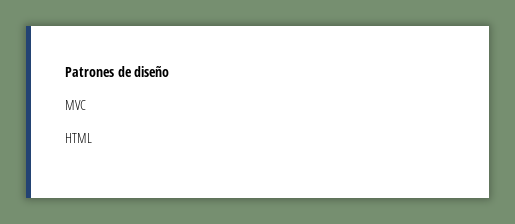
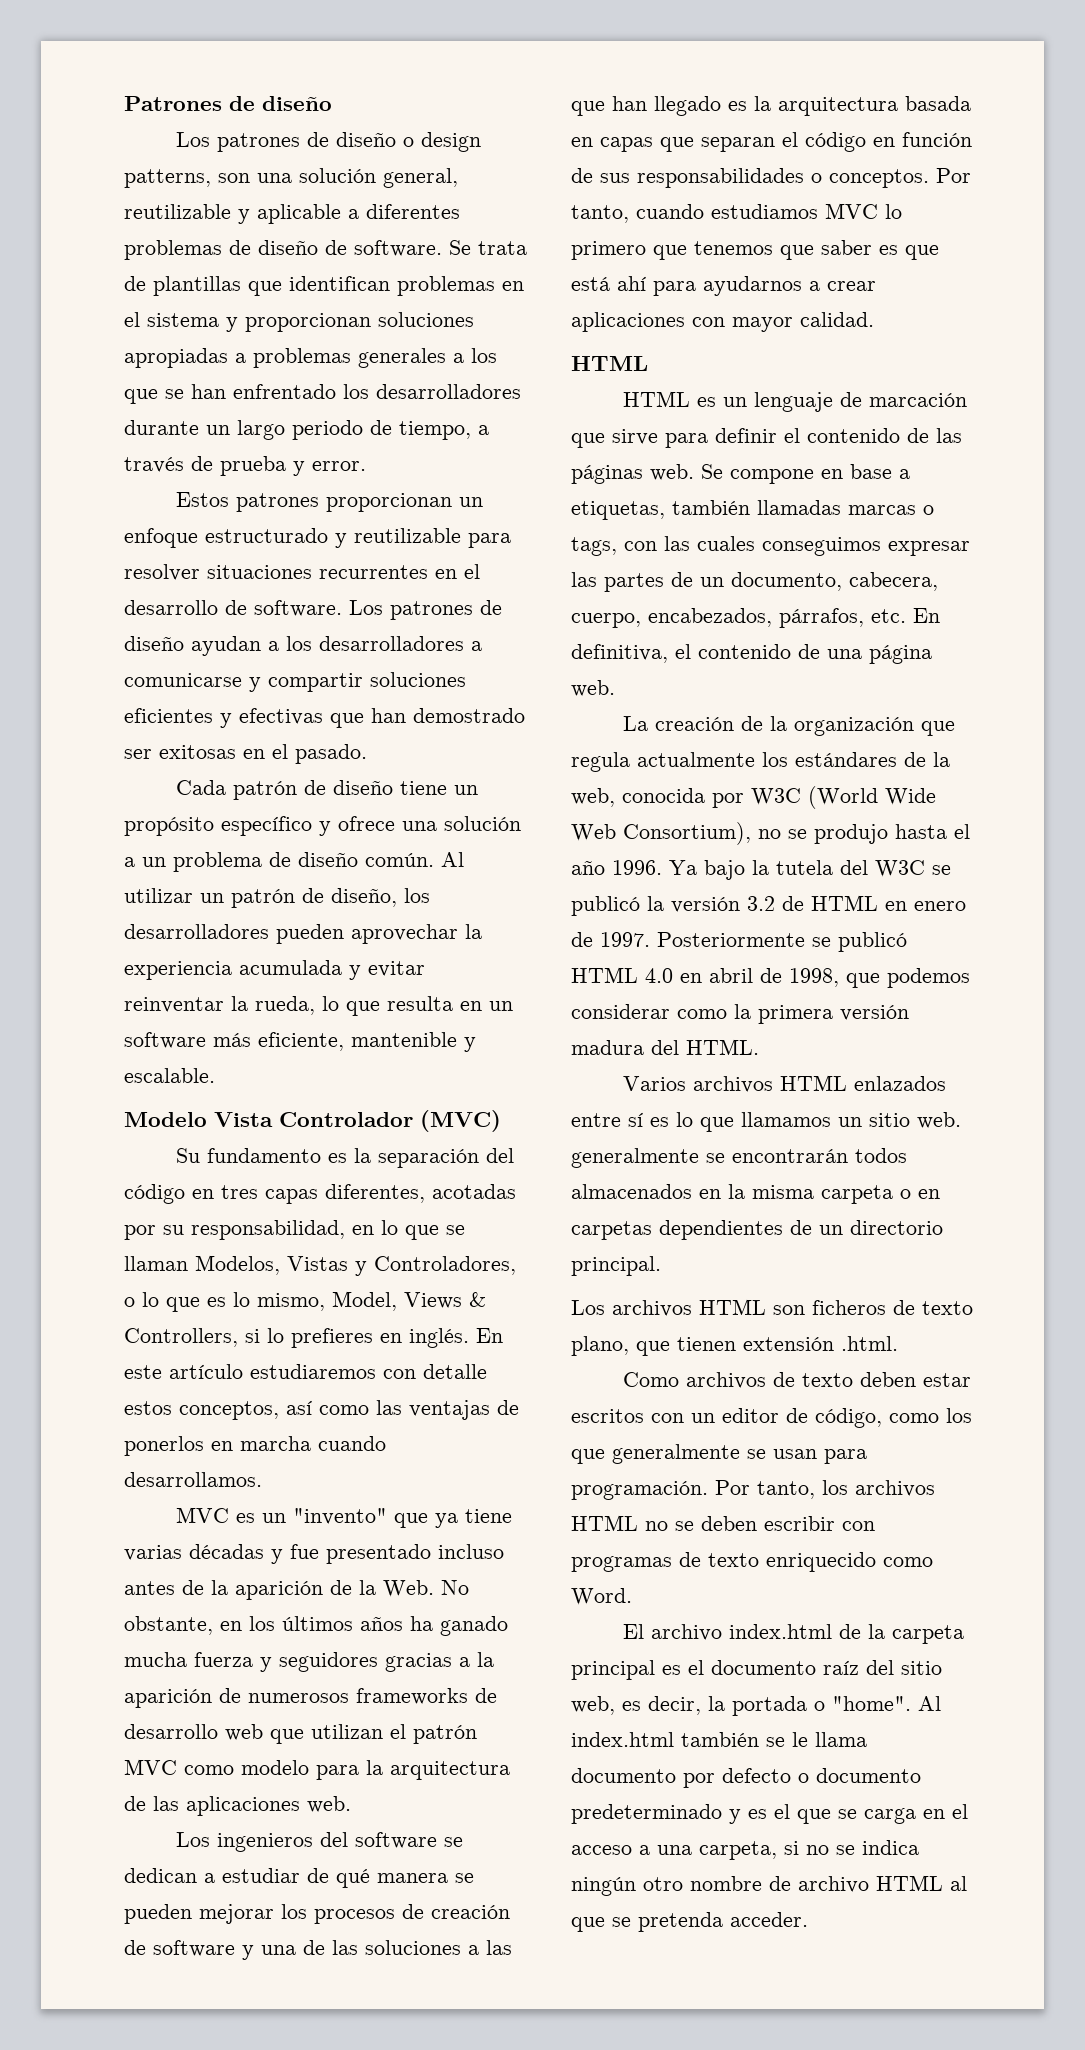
[65,100,86,110] [65,133,92,143] MVC // HTML -> [175,132,481,152] [124,168,458,188] [124,204,460,224] [124,240,527,260] [124,276,524,296] [124,312,474,332] [124,348,497,368] [124,384,521,404] [124,420,489,440] [124,456,366,476] [175,492,483,512] [124,528,511,548] [124,564,480,581] [124,600,502,620] [124,636,482,656] [124,672,466,692] [124,708,525,728] [124,744,367,764] [175,780,478,800] [124,816,521,836] [124,852,464,872] [124,888,430,908] [124,924,482,944] [124,960,425,980] [124,996,513,1016] [124,1032,476,1052] [124,1068,215,1083] [124,1110,501,1132] [175,1148,514,1168] [124,1184,516,1204] [124,1220,465,1240] [124,1255,516,1276] [124,1291,486,1312] [124,1328,503,1348] [124,1364,487,1379] [124,1400,519,1420] [124,1436,386,1456] [124,1472,262,1487] [175,1507,512,1528] [124,1544,504,1564] [124,1580,469,1600] [124,1616,508,1636] [124,1652,494,1672] [124,1688,497,1708] [124,1724,477,1744] [124,1759,510,1780] [124,1796,351,1816] [175,1832,463,1852] [124,1868,474,1888] [124,1904,510,1924] [124,1940,512,1960] [571,96,971,116] [571,132,972,152] [571,168,971,188] [571,203,902,223] [571,240,939,260] [571,276,876,296] [571,312,874,332] [571,356,648,371] [622,391,967,412] [571,428,962,448] [571,464,910,484] [571,500,934,520] [571,536,970,556] [571,572,938,592] [571,608,940,628] [571,644,932,664] [571,680,615,697] [622,716,955,736] [571,752,950,772] [571,786,936,809] [571,822,970,845] [571,860,951,880] [571,895,966,916] [571,932,907,952] [571,967,970,988] [571,1004,909,1024] [571,1039,759,1055] [622,1075,946,1093] [571,1112,961,1132] [571,1148,907,1168] [571,1184,940,1204] [571,1220,943,1240] [571,1256,661,1276] [571,1299,973,1317] [571,1336,898,1356] [622,1372,971,1389] [571,1408,972,1428] [571,1444,867,1464] [571,1480,935,1500] [571,1515,875,1531] [571,1552,933,1572] [571,1588,632,1605] [622,1624,964,1644] [571,1660,942,1680] [571,1696,941,1716] [571,1732,867,1747] [571,1768,921,1788] [571,1804,968,1824] [571,1840,919,1860] [571,1875,967,1896] [571,1912,808,1932] Los patrones de diseño o design patterns, son una solución general, reutilizable y aplicable a diferentes problemas de diseño de software. Se trata de plantillas que identifican problemas en el sistema y proporcionan soluciones apropiadas a problemas generales a los que se han enfrentado los desarrolladores durante un largo periodo de tiempo, a través de prueba y error. // Estos patrones proporcionan un enfoque estructurado y reutilizable para resolver situaciones recurrentes en el desarrollo de software. Los patrones de diseño ayudan a los desarrolladores a comunicarse y compartir soluciones eficientes y efectivas que han demostrado ser exitosas en el pasado. // Cada patrón de diseño tiene un propósito específico y ofrece una solución a un problema de diseño común. Al utilizar un patrón de diseño, los desarrolladores pueden aprovechar la experiencia acumulada y evitar reinventar la rueda, lo que resulta en un software más eficiente, mantenible y escalable. // Modelo Vista Controlador (MVC) // Su fundamento es la separación del código en tres capas diferentes, acotadas por su responsabilidad, en lo que se llaman Modelos, Vistas y Controladores, o lo que es lo mismo, Model, Views & Controllers, si lo prefieres en inglés. En este artículo estudiaremos con detalle estos conceptos, así como las ventajas de ponerlos en marcha cuando desarrollamos. // MVC es un "invento" que ya tiene varias décadas y fue presentado incluso antes de la aparición de la Web. No obstante, en los últimos años ha ganado mucha fuerza y seguidores gracias a la aparición de numerosos frameworks de desarrollo web que utilizan el patrón MVC como modelo para la arquitectura de las aplicaciones web. // Los ingenieros del software se dedican a estudiar de qué manera se pueden mejorar los procesos de creación de software y una de las soluciones a las que han llegado es la arquitectura basada en capas que separan el código en función de sus responsabilidades o conceptos. Por tanto, cuando estudiamos MVC lo primero que tenemos que saber es que está ahí para ayudarnos a crear aplicaciones con mayor calidad. // HTML // HTML es un lenguaje de marcación que sirve para definir el contenido de las páginas web. Se compone en base a etiquetas, también llamadas marcas o tags, con las cuales conseguimos expresar las partes de un documento, cabecera, cuerpo, encabezados, párrafos, etc. En definitiva, el contenido de una página web. // La creación de la organización que regula actualmente los estándares de la web, conocida por W3C (World Wide Web Consortium), no se produjo hasta el año 1996. Ya bajo la tutela del W3C se publicó la versión 3.2 de HTML en enero de 1997. Posteriormente se publicó HTML 4.0 en abril de 1998, que podemos considerar como la primera versión madura del HTML. // Varios archivos HTML enlazados entre sí es lo que llamamos un sitio web. generalmente se encontrarán todos almacenados en la misma carpeta o en carpetas dependientes de un directorio principal. // Los archivos HTML son ficheros de texto plano, que tienen extensión .html. // Como archivos de texto deben estar escritos con un editor de código, como los que generalmente se usan para programación. Por tanto, los archivos HTML no se deben escribir con programas de texto enriquecido como Word. // El archivo index.html de la carpeta principal es el documento raíz del sitio web, es decir, la portada o "home". Al index.html también se le llama documento por defecto o documento predeterminado y es el que se carga en el acceso a una carpeta, si no se indica ningún otro nombre de archivo HTML al que se pretenda acceder.

